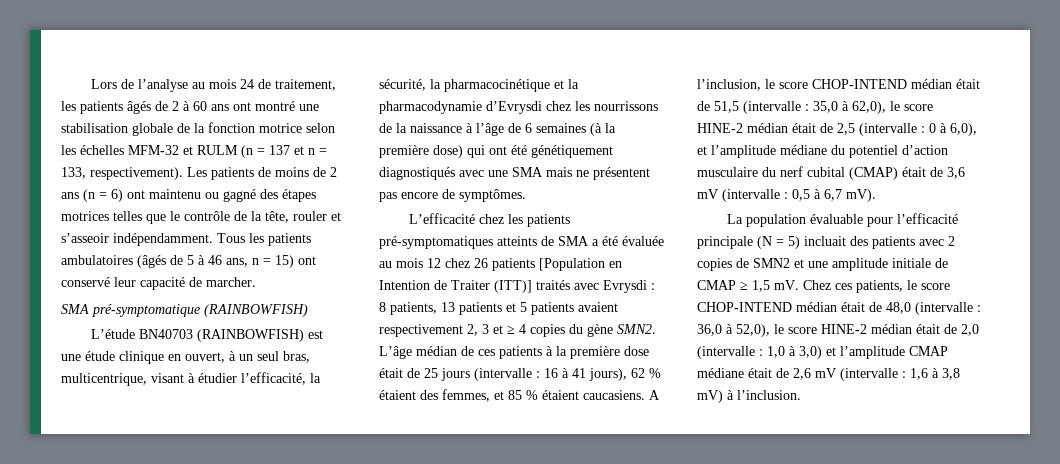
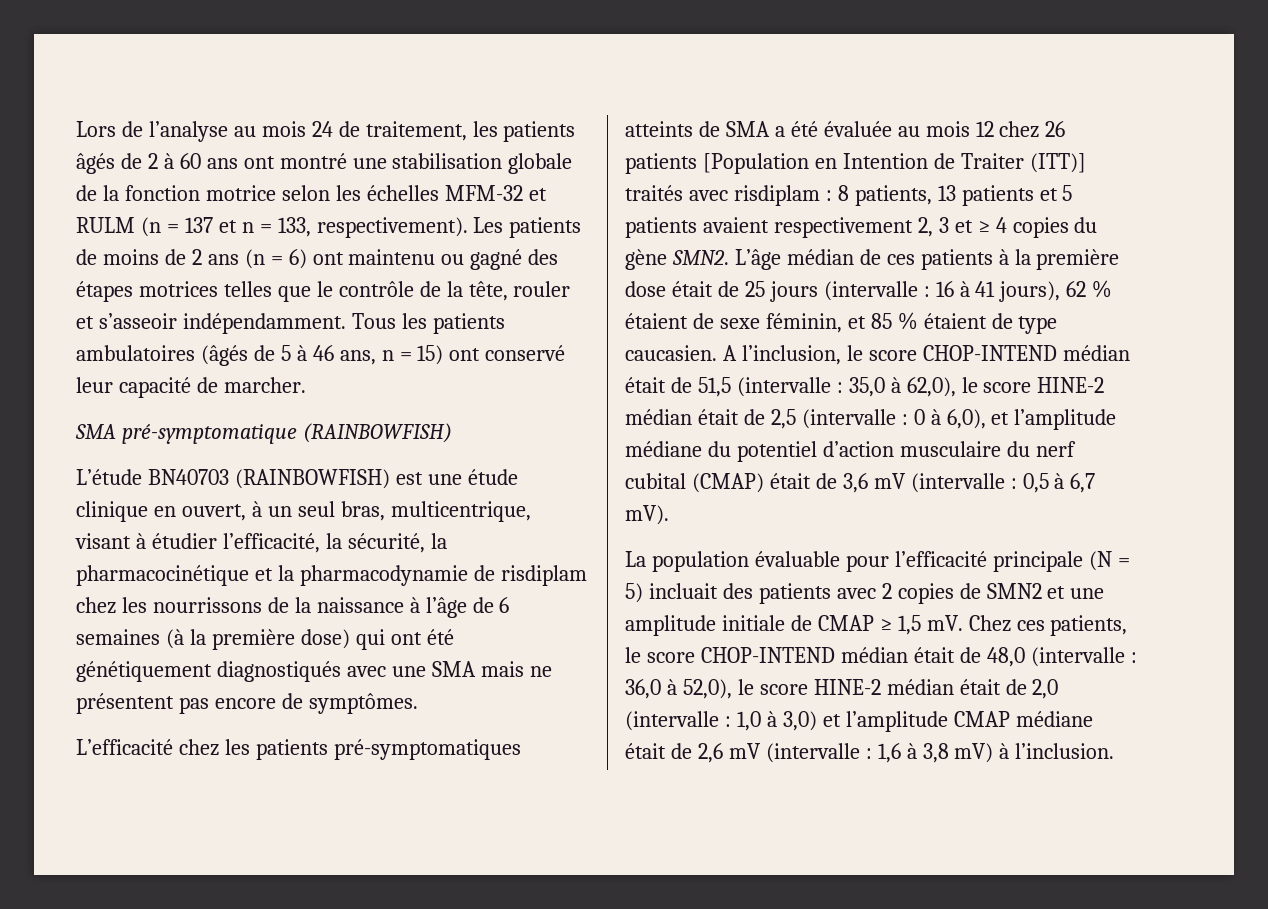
[486,101,542,114] d’Evrysdi -> [473,565,587,586] de risdiplam
[603,280,647,293] Evrysdi -> [733,185,820,206] risdiplam
[420,389,490,402] des femmes, -> [692,313,842,333] de sexe féminin,
[583,390,645,400] caucasiens. -> [991,313,1058,334] [625,345,717,361] de type caucasien.

